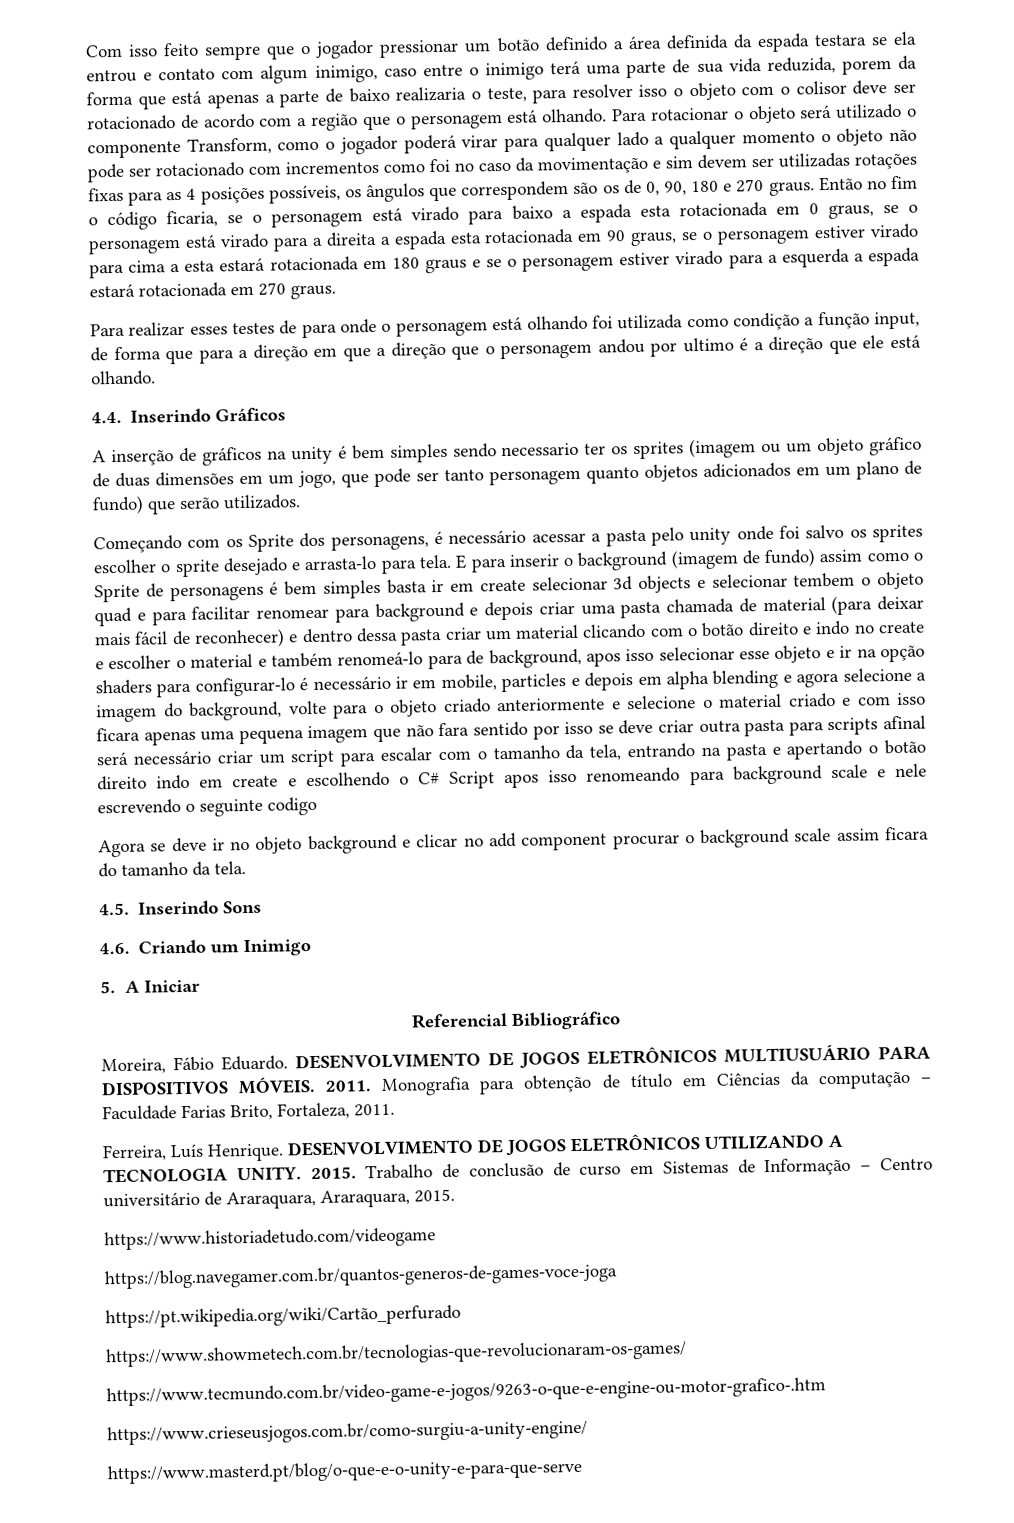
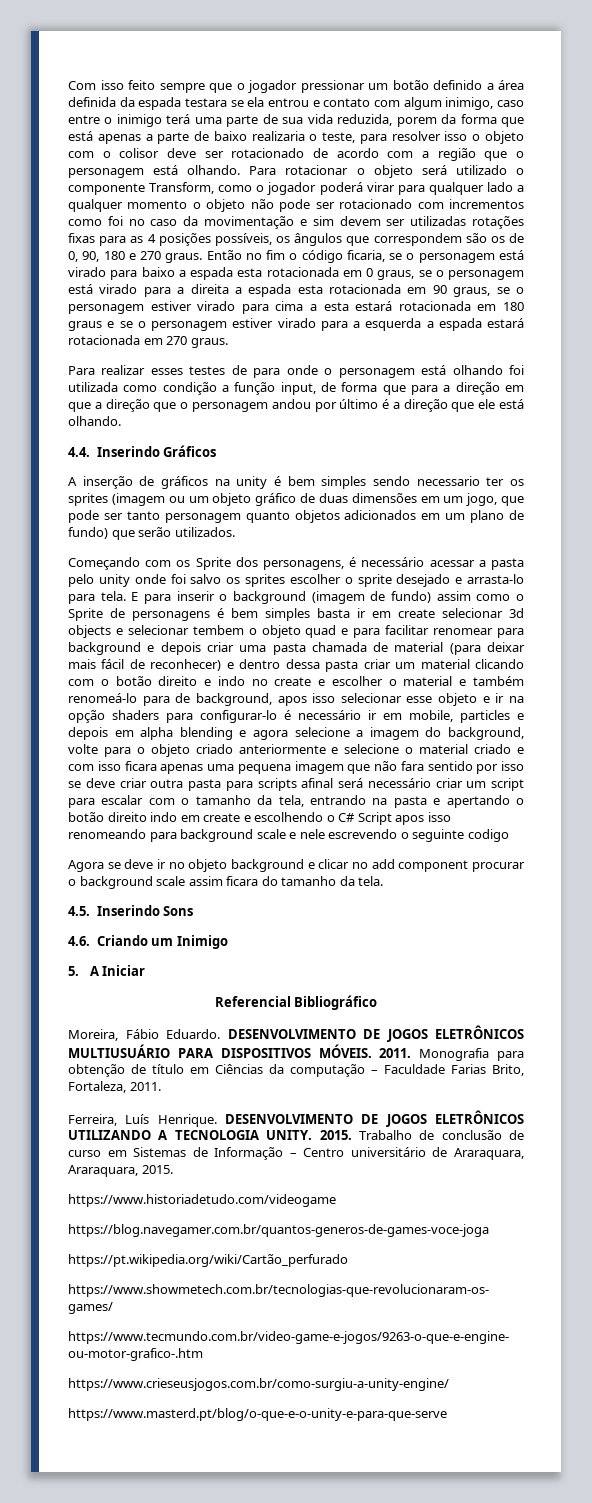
[682,337,734,353] ultimo -> [339,399,379,409] último

